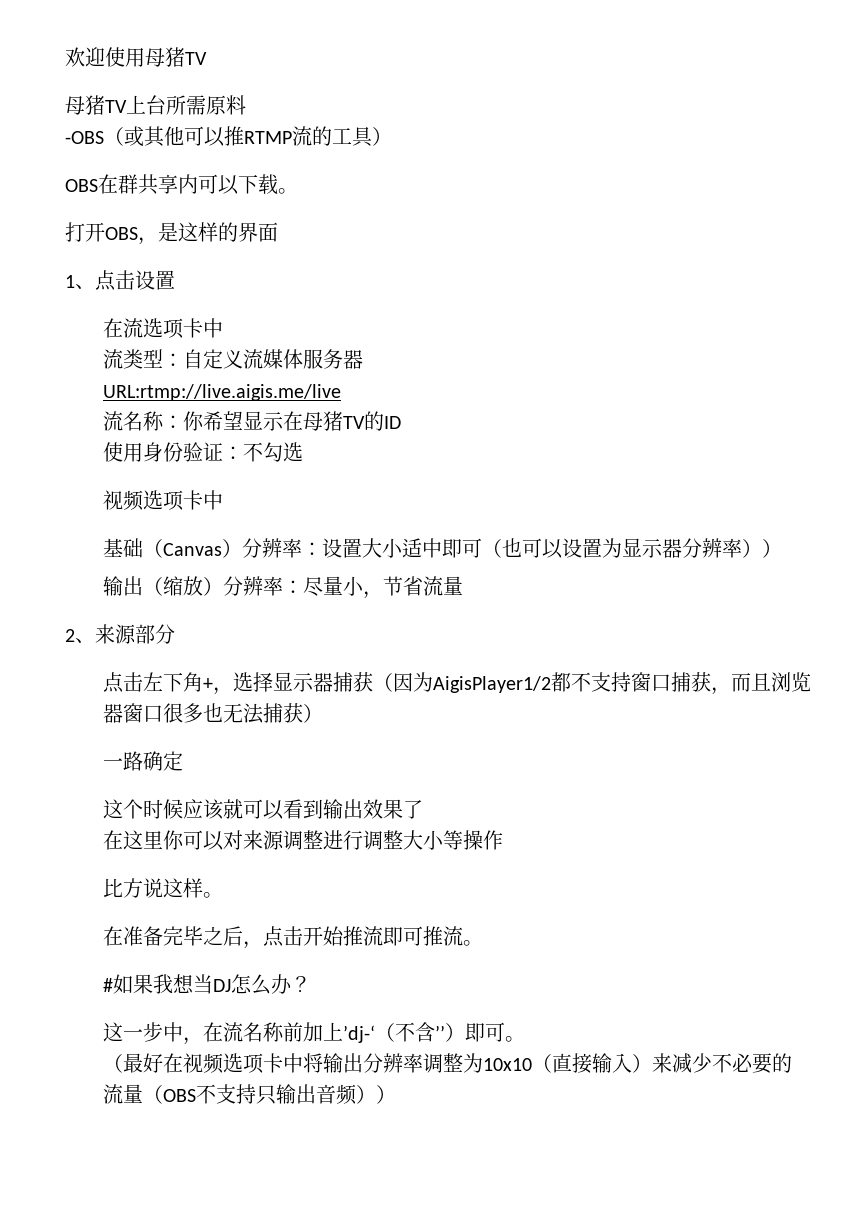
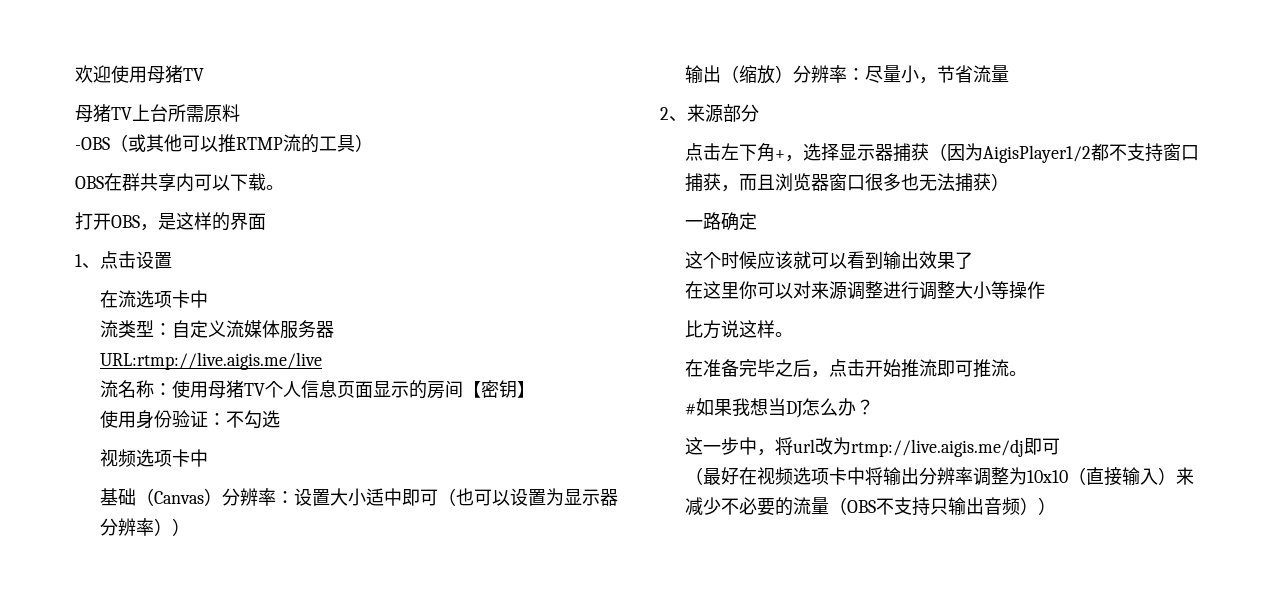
[182,411,401,431] 你希望显示在母猪TV的ID -> [171,380,535,399] 使用母猪TV个人信息页面显示的房间【密钥】
[202,1022,525,1043] 在流名称前加上’dj-‘（不含’’）即可。 -> [774,437,1060,457] 将url改为rtmp://live.aigis.me/dj即可

